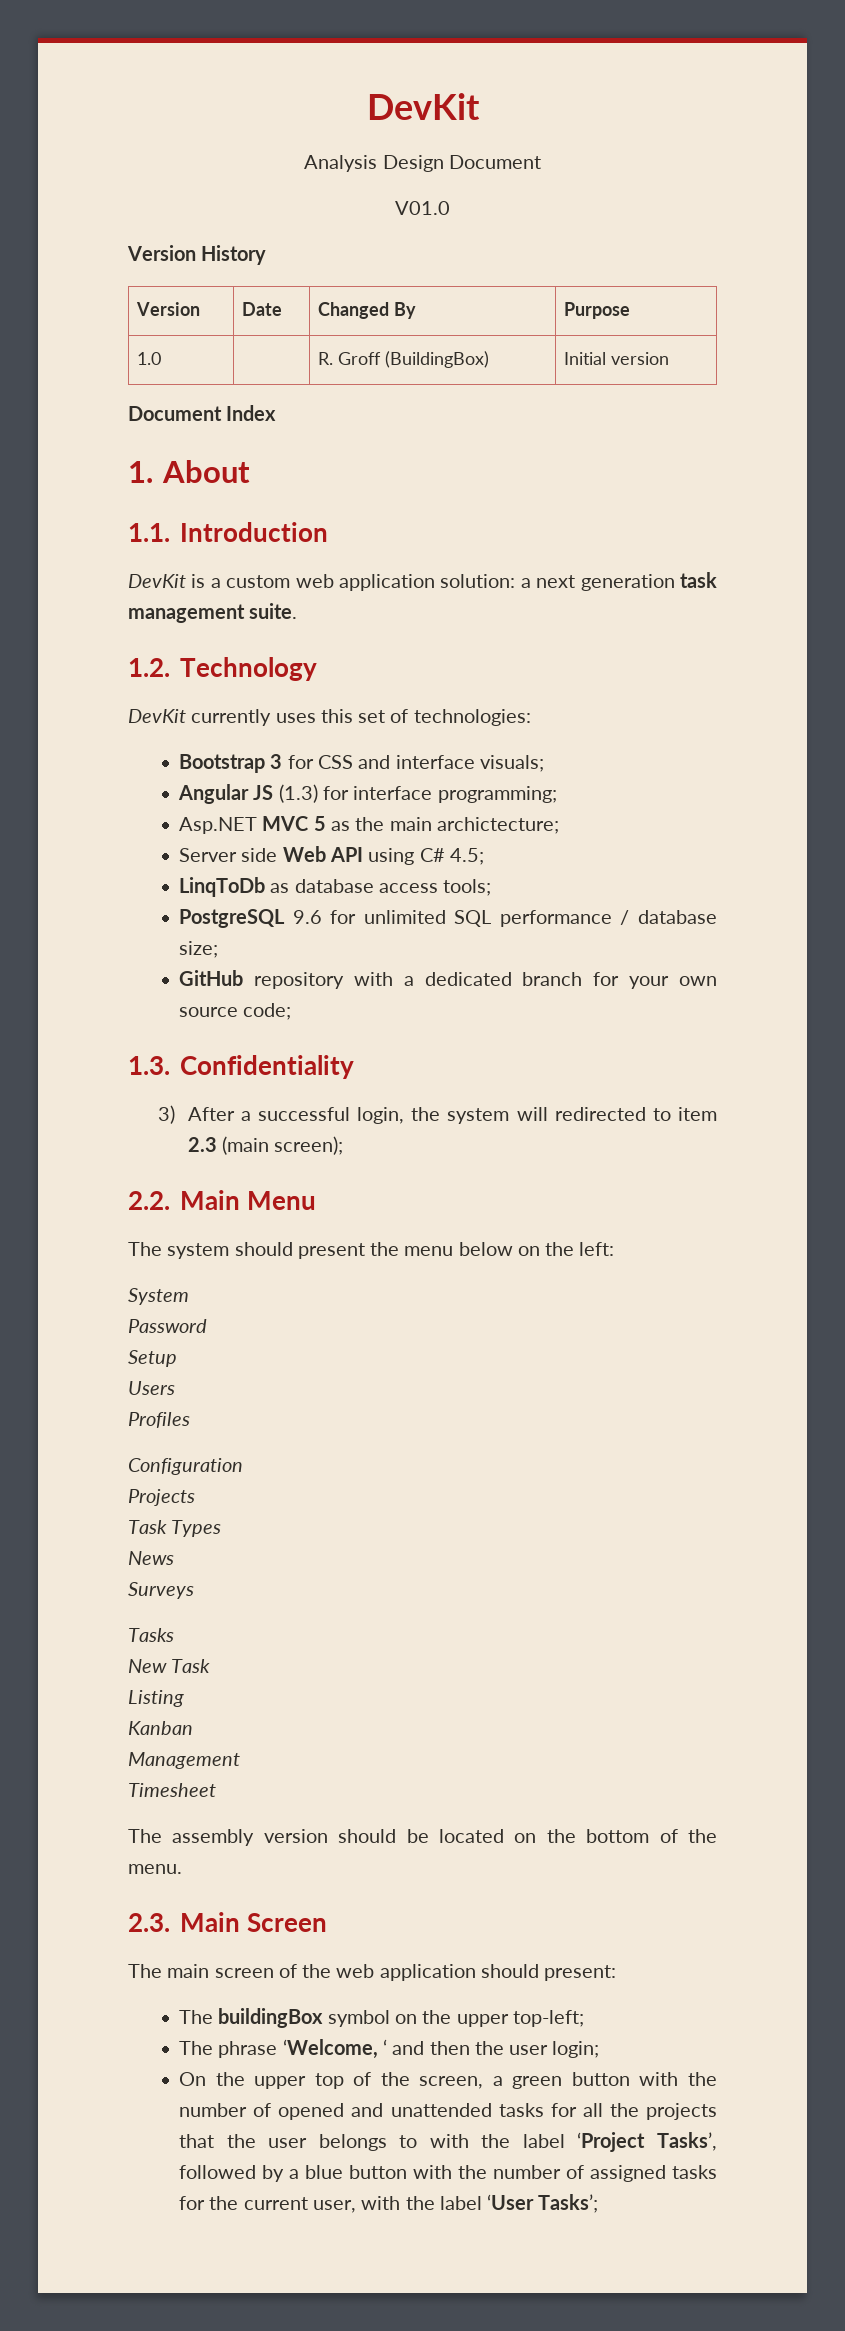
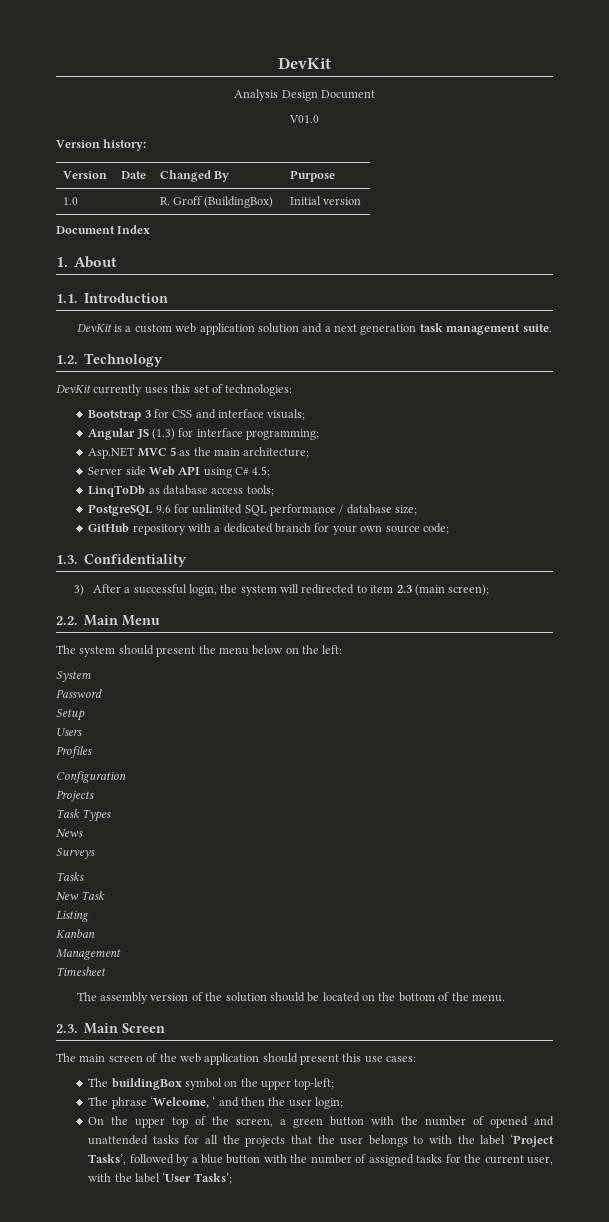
[201,245,267,265] History -> [103,139,147,151] history:
[440,574,516,588] solution: -> [257,323,323,333] solution and
[436,817,559,834] archictecture; -> [243,447,310,458] architecture;
(328, 1836) none -> [191,992,267,1002] of the solution
[544,1965,617,1981] present: -> [300,1053,417,1065] present this use cases:

